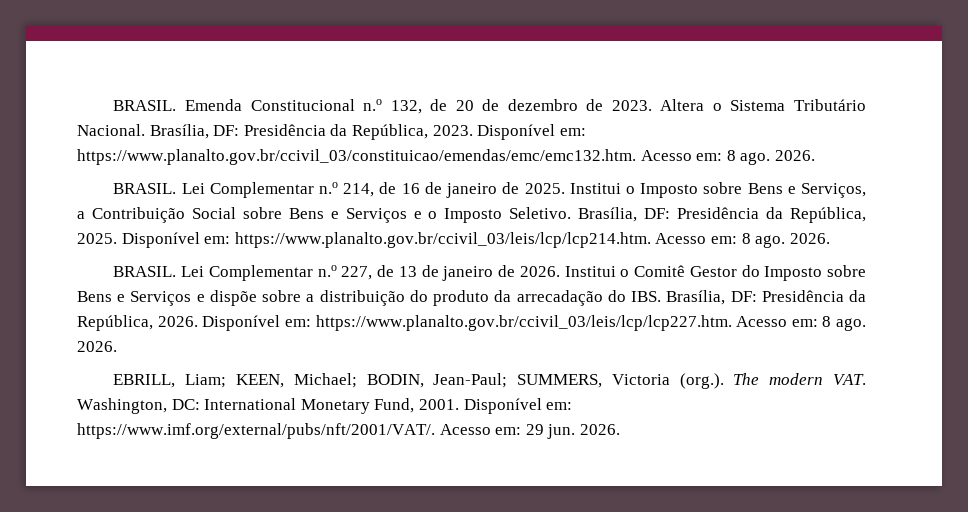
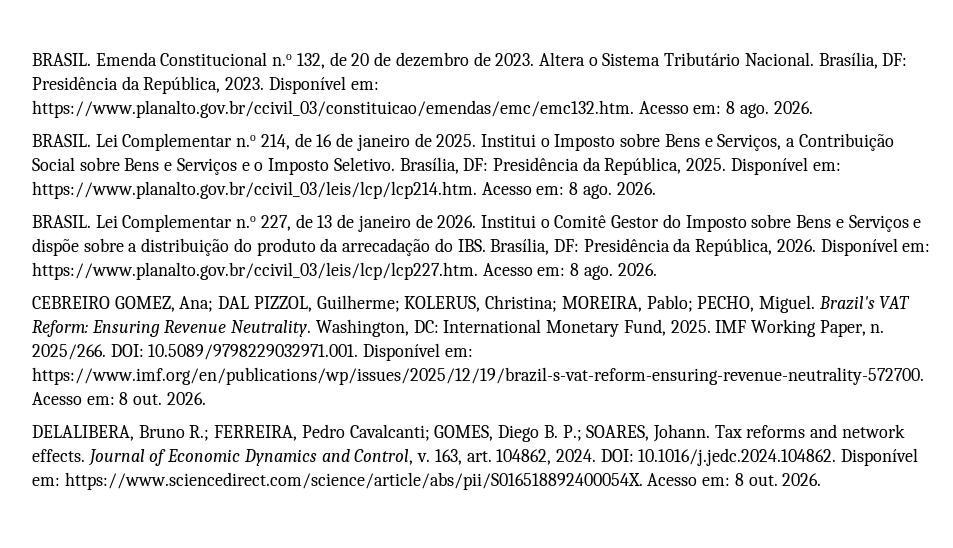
[113,373,867,389] EBRILL, Liam; KEEN, Michael; BODIN, Jean-Paul; SUMMERS, Victoria (org.). The modern VAT. -> [32,295,911,313] [32,320,312,337] CEBREIRO GOMEZ, Ana; DAL PIZZOL, Guilherme; KOLERUS, Christina; MOREIRA, Pablo; PECHO, Miguel. Brazil's VAT Reform: Ensuring Revenue Neutrality.
[418,398,573,414] [77,423,620,439] 2001. Disponível em: https://www.imf.org/external/pubs/nft/2001/VAT/. Acesso em: 29 jun. 2026. -> [670,319,885,337] [32,343,473,361] [32,367,924,385] [32,392,206,405] [32,424,905,442] [32,448,919,466] [32,472,822,490] 2025. IMF Working Paper, n. 2025/266. DOI: 10.5089/9798229032971.001. Disponível em: https://www.imf.org/en/publications/wp/issues/2025/12/19/brazil-s-vat-reform-ensuring-revenue-neutrality-572700. Acesso em: 8 out. 2026. // DELALIBERA, Bruno R.; FERREIRA, Pedro Cavalcanti; GOMES, Diego B. P.; SOARES, Johann. Tax reforms and network effects. Journal of Economic Dynamics and Control, v. 163, art. 104862, 2024. DOI: 10.1016/j.jedc.2024.104862. Disponível em: https://www.sciencedirect.com/science/article/abs/pii/S016518892400054X. Acesso em: 8 out. 2026.

